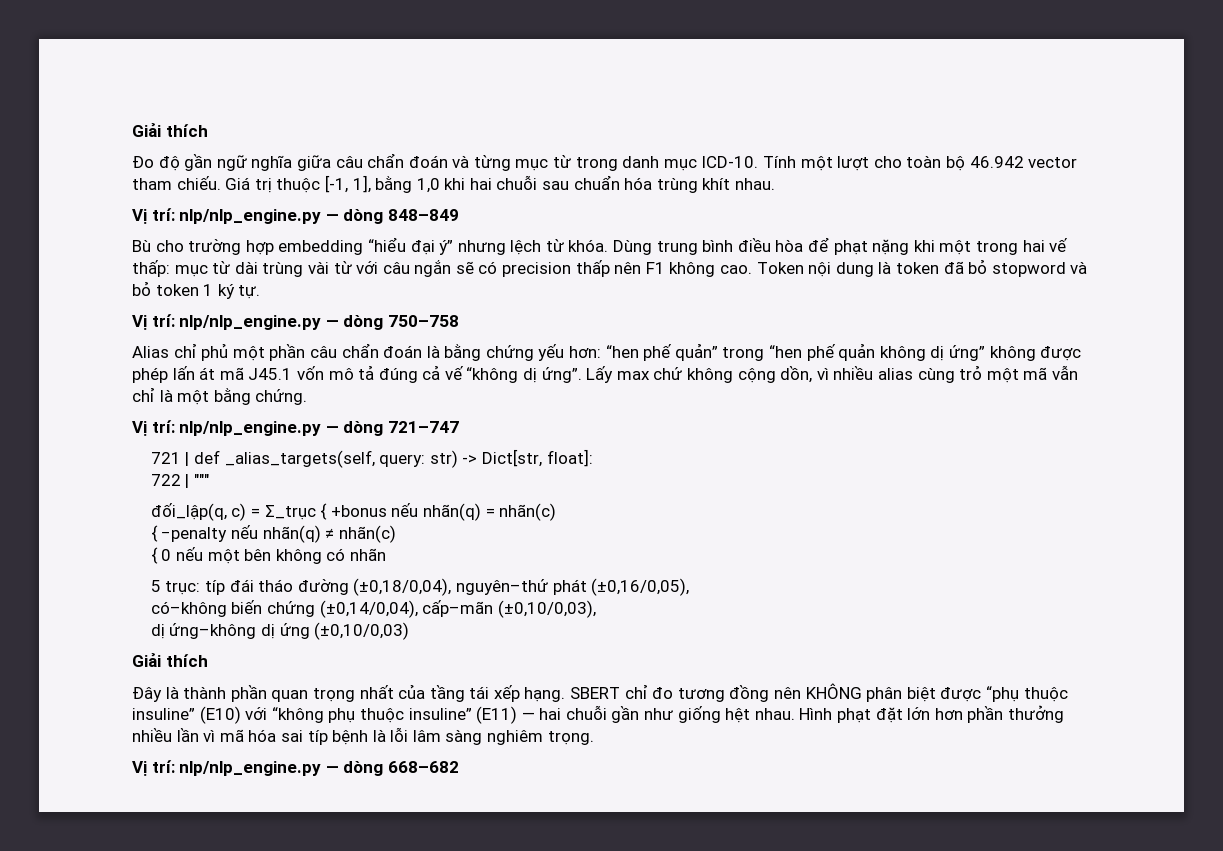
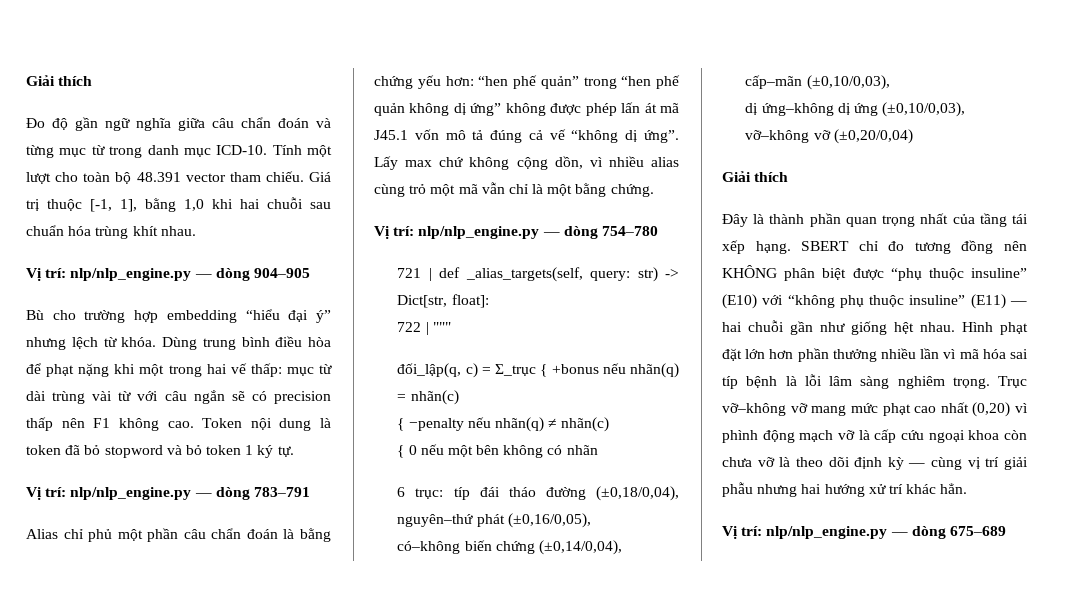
[969,156,1024,168] 46.942 -> [136,172,181,182] 48.391
[387,209,459,221] 848–849 -> [253,268,310,278] 904–905
[387,315,459,327] 750–758 -> [253,487,310,497] 783–791
[387,421,459,433] 721–747 -> [601,226,658,236] 754–780
[150,580,161,592] 5 -> [397,487,406,497] 6
[314,622,410,640] (±0,10/0,03) -> [882,102,966,117] [745,129,913,144] (±0,10/0,03), vỡ–không vỡ (±0,20/0,04)
[132,760,459,776] // Vị trí: nlp/nlp_engine.py — dòng 668–682 -> [998,376,1027,388] [722,402,1028,417] [722,429,1027,443] [722,457,1028,470] [722,482,968,497] [722,526,1006,539] Trục vỡ–không vỡ mang mức phạt cao nhất (0,20) vì phình động mạch vỡ là cấp cứu ngoại khoa còn chưa vỡ là theo dõi định kỳ — cùng vị trí giải phẫu nhưng hai hướng xử trí khác hẳn. // Vị trí: nlp/nlp_engine.py — dòng 675–689

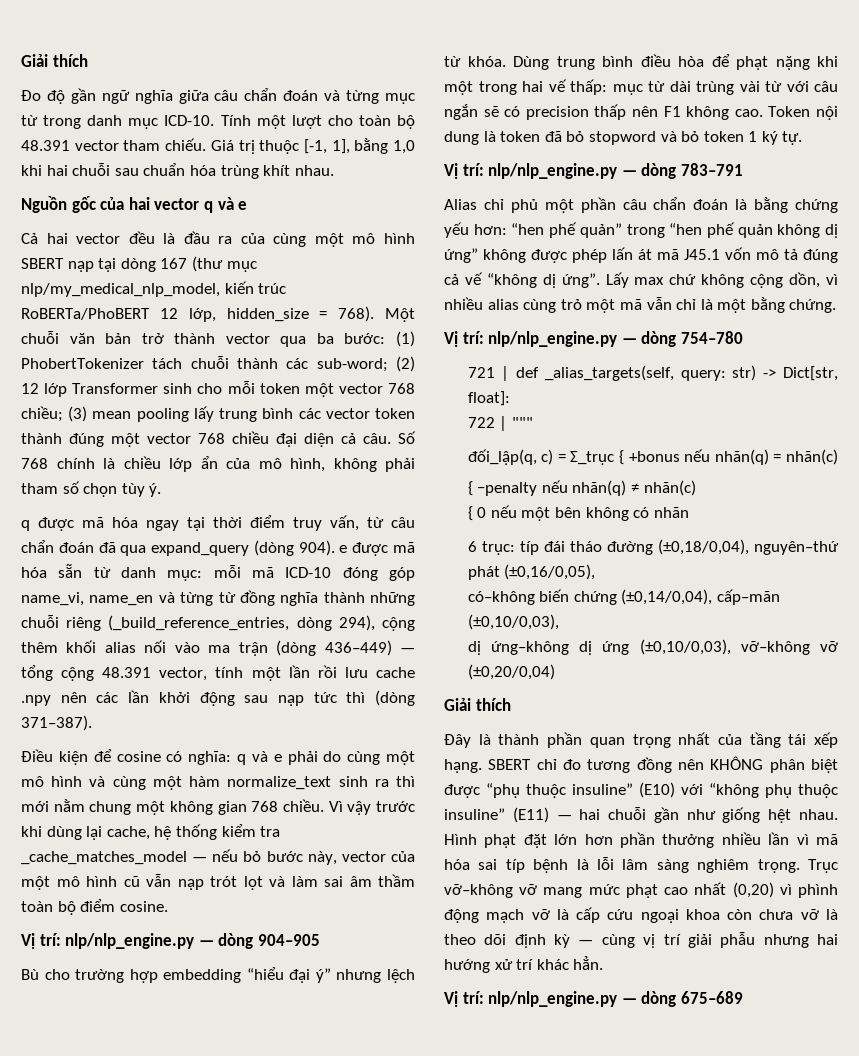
(196, 231) none -> [21,196,248,213] [21,231,415,247] [21,256,257,272] [21,281,287,297] [21,306,415,322] [21,331,415,347] [21,356,415,372] [21,381,415,397] [21,406,416,422] [21,431,416,447] [21,456,415,472] [21,481,162,497] [21,515,415,531] [21,540,415,556] [21,564,415,581] [21,590,415,606] [21,615,415,631] [21,640,416,656] [21,665,415,681] [21,690,415,706] [21,715,92,731] [21,749,415,765] [21,776,416,790] [21,799,415,815] [21,824,281,840] [21,849,416,865] [21,874,415,890] [21,899,168,915] // Nguồn gốc của hai vector q và e // Cả hai vector đều là đầu ra của cùng một mô hình SBERT nạp tại dòng 167 (thư mục nlp/my_medical_nlp_model, kiến trúc RoBERTa/PhoBERT 12 lớp, hidden_size = 768). Một chuỗi văn bản trở thành vector qua ba bước: (1) PhobertTokenizer tách chuỗi thành các sub-word; (2) 12 lớp Transformer sinh cho mỗi token một vector 768 chiều; (3) mean pooling lấy trung bình các vector token thành đúng một vector 768 chiều đại diện cả câu. Số 768 chính là chiều lớp ẩn của mô hình, không phải tham số chọn tùy ý. // q được mã hóa ngay tại thời điểm truy vấn, từ câu chẩn đoán đã qua expand_query (dòng 904). e được mã hóa sẵn từ danh mục: mỗi mã ICD-10 đóng góp name_vi, name_en và từng từ đồng nghĩa thành những chuỗi riêng (_build_reference_entries, dòng 294), cộng thêm khối alias nối vào ma trận (dòng 436–449) — tổng cộng 48.391 vector, tính một lần rồi lưu cache .npy nên các lần khởi động sau nạp tức thì (dòng 371–387). // Điều kiện để cosine có nghĩa: q và e phải do cùng một mô hình và cùng một hàm normalize_text sinh ra thì mới nằm chung một không gian 768 chiều. Vì vậy trước khi dùng lại cache, hệ thống kiểm tra _cache_matches_model — nếu bỏ bước này, vector của một mô hình cũ vẫn nạp trót lọt và làm sai âm thầm toàn bộ điểm cosine.

